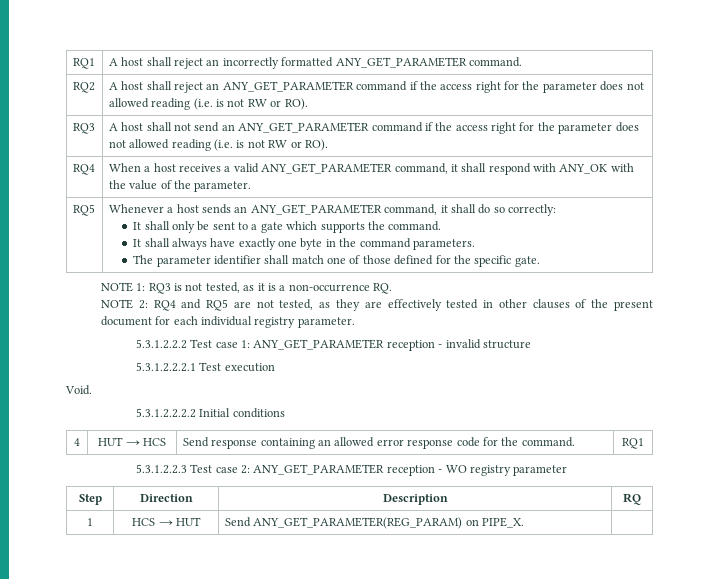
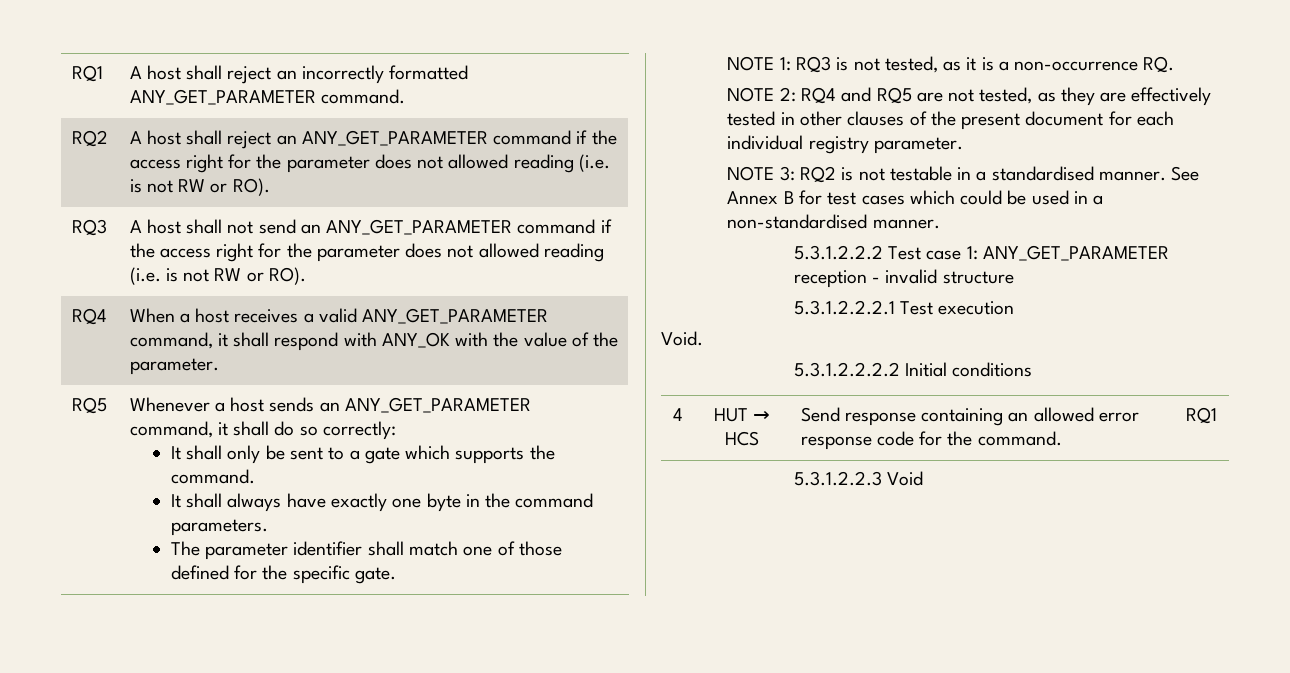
(355, 322) none -> [727,166,1200,183] [727,190,1104,205] [727,214,940,229] // NOTE 3: RQ2 is not testable in a standardised manner. See Annex B for test cases which could be used in a non-standardised manner.
[190,464,568,476] [78,494,102,505] [139,494,193,502] [382,494,448,505] [623,493,641,505] [87,518,93,526] [132,517,201,526] [224,517,525,529] Test case 2: ANY_GET_PARAMETER reception - WO registry parameter // Step | Direction | Description | RQ // 1 | HCS → HUT | Send ANY_GET_PARAMETER(REG_PARAM) on PIPE_X. | -> [887,471,924,486] Void

